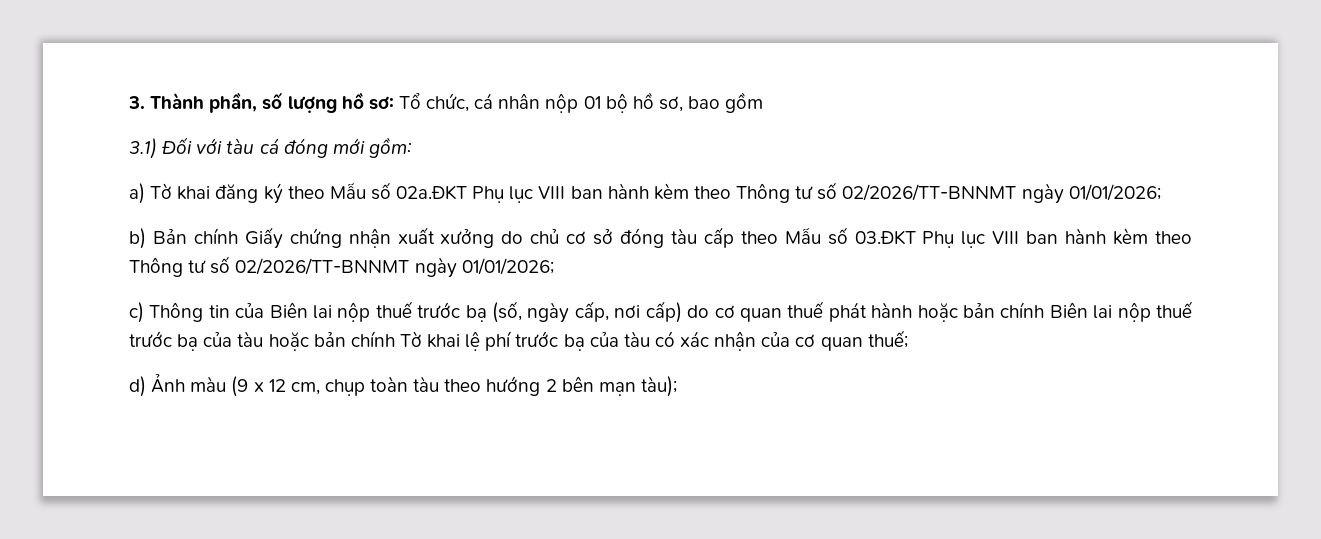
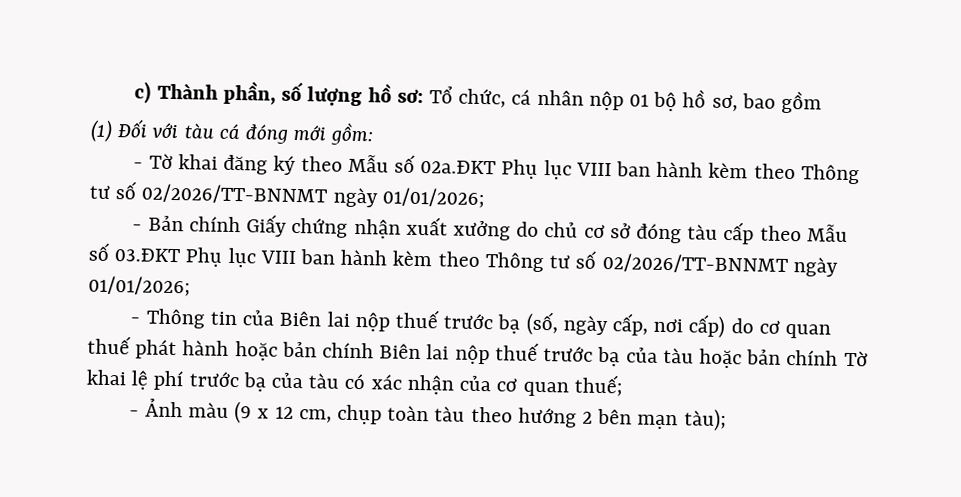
[128,96,145,109] 3. -> [134,81,152,104] c)
[129,138,157,159] 3.1) -> [90,119,113,142] (1)
[129,183,145,204] a) -> [133,162,144,169] -
[129,228,146,249] b) -> [132,224,143,231] -
[129,302,144,323] c) -> [130,317,141,324] -
[129,376,146,397] d) -> [129,410,140,417] -

